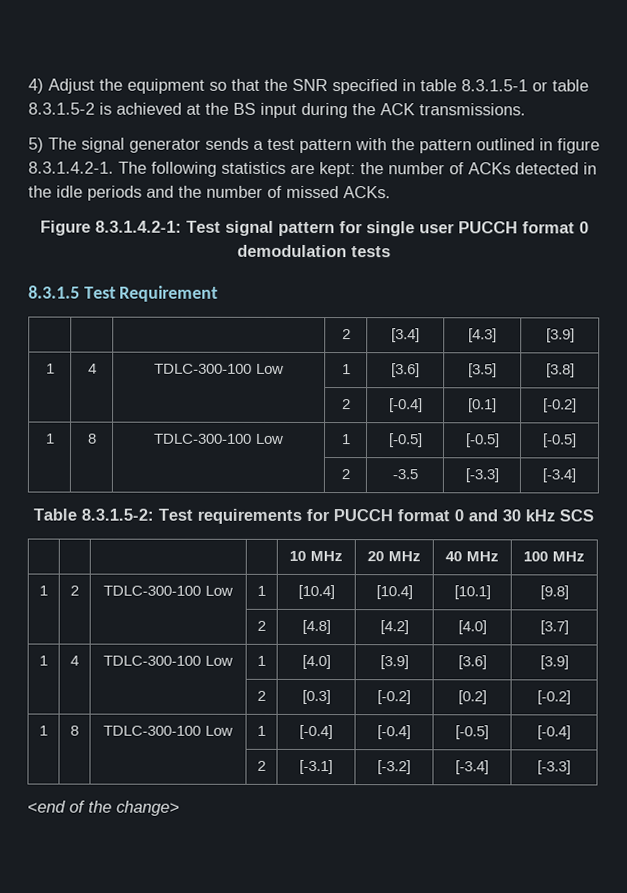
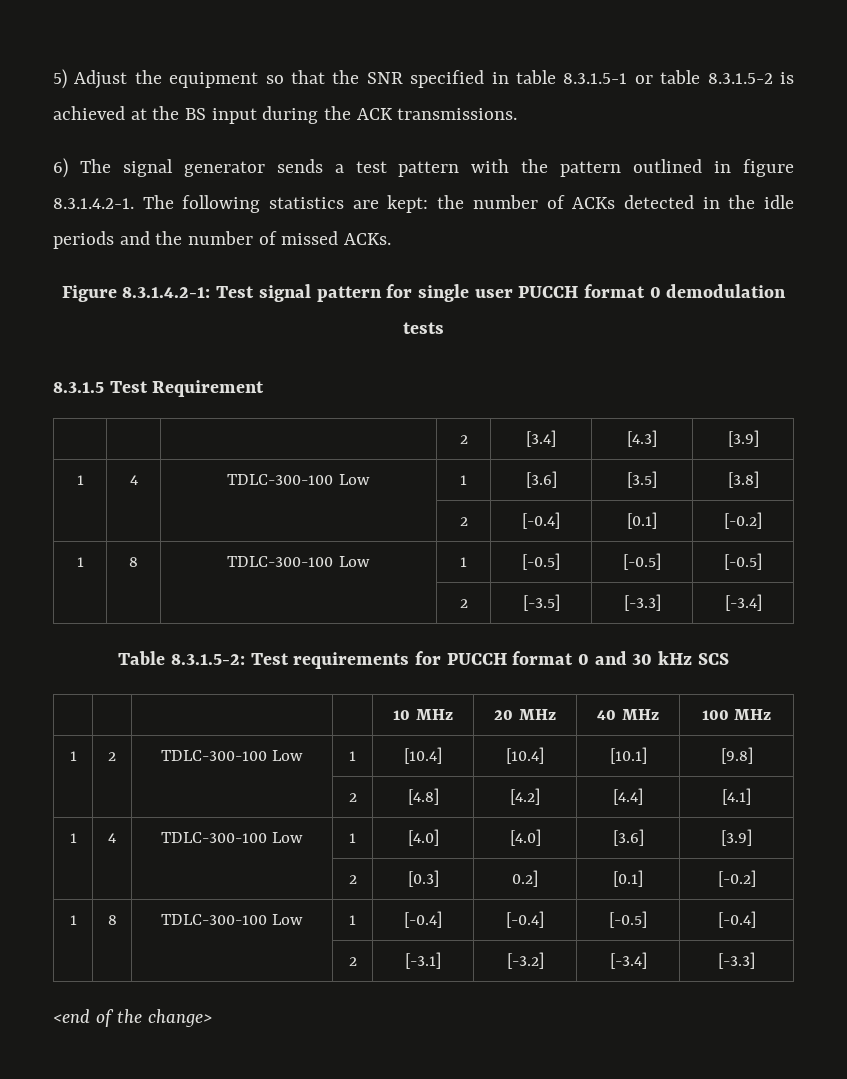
[28,78,44,94] 4) -> [53,69,67,89] 5)
[28,137,44,153] 5) -> [53,158,68,178] 6)
[391,469,418,480] -3.5 -> [522,594,560,611] [-3.5]
[457,620,487,635] [539,620,569,635] [4.0] | [3.7] -> [613,788,643,805] [722,788,751,805] [4.4] | [4.1]
[379,655,409,670] [3.9] -> [509,829,541,846] [4.0]
[377,690,411,705] [457,690,487,705] [-0.2] | [0.2] -> [512,870,538,887] [613,870,643,887] 0.2] | [0.1]

